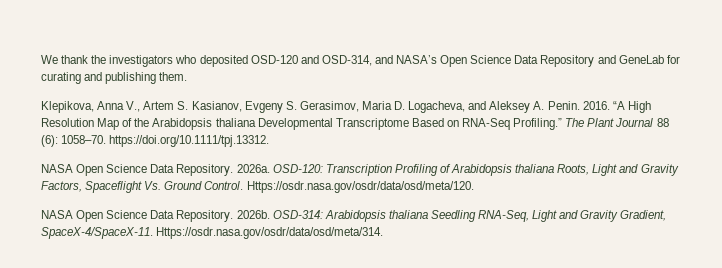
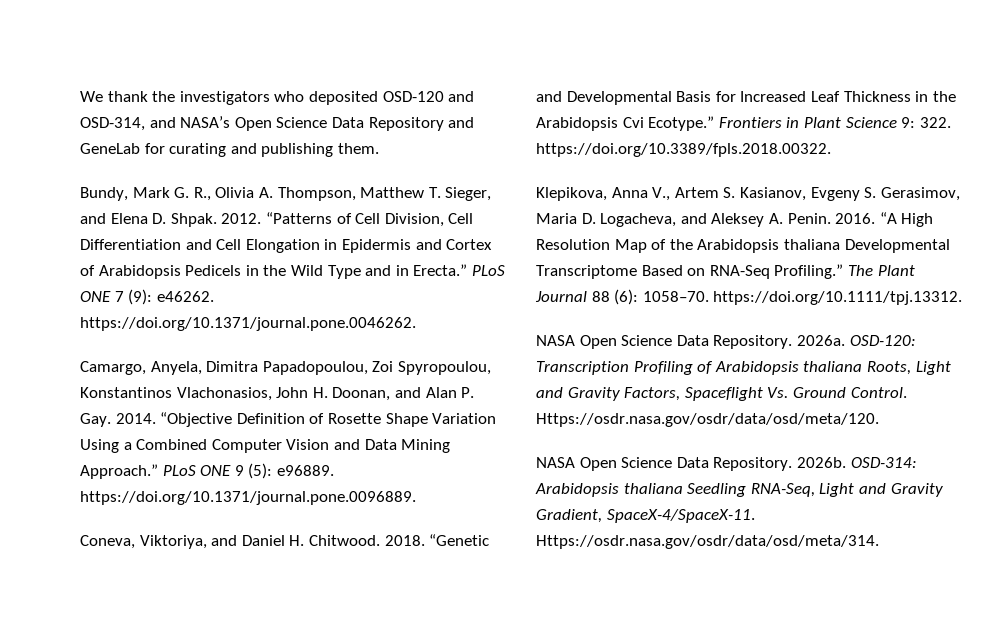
(188, 76) none -> [80,187,492,201] [80,212,474,227] [80,239,493,253] [80,264,505,279] [80,289,214,305] [80,317,416,331] [80,361,491,375] [80,387,475,401] [80,412,497,427] [80,439,451,453] [80,463,334,479] [80,491,416,505] [80,534,490,549] [536,91,956,105] [536,116,951,131] [536,143,831,157] // Bundy, Mark G. R., Olivia A. Thompson, Matthew T. Sieger, and Elena D. Shpak. 2012. “Patterns of Cell Division, Cell Differentiation and Cell Elongation in Epidermis and Cortex of Arabidopsis Pedicels in the Wild Type and in Erecta.” PLoS ONE 7 (9): e46262. https://doi.org/10.1371/journal.pone.0046262. // Camargo, Anyela, Dimitra Papadopoulou, Zoi Spyropoulou, Konstantinos Vlachonasios, John H. Doonan, and Alan P. Gay. 2014. “Objective Definition of Rosette Shape Variation Using a Combined Computer Vision and Data Mining Approach.” PLoS ONE 9 (5): e96889. https://doi.org/10.1371/journal.pone.0096889. // Coneva, Viktoriya, and Daniel H. Chitwood. 2018. “Genetic and Developmental Basis for Increased Leaf Thickness in the Arabidopsis Cvi Ecotype.” Frontiers in Plant Science 9: 322. https://doi.org/10.3389/fpls.2018.00322.

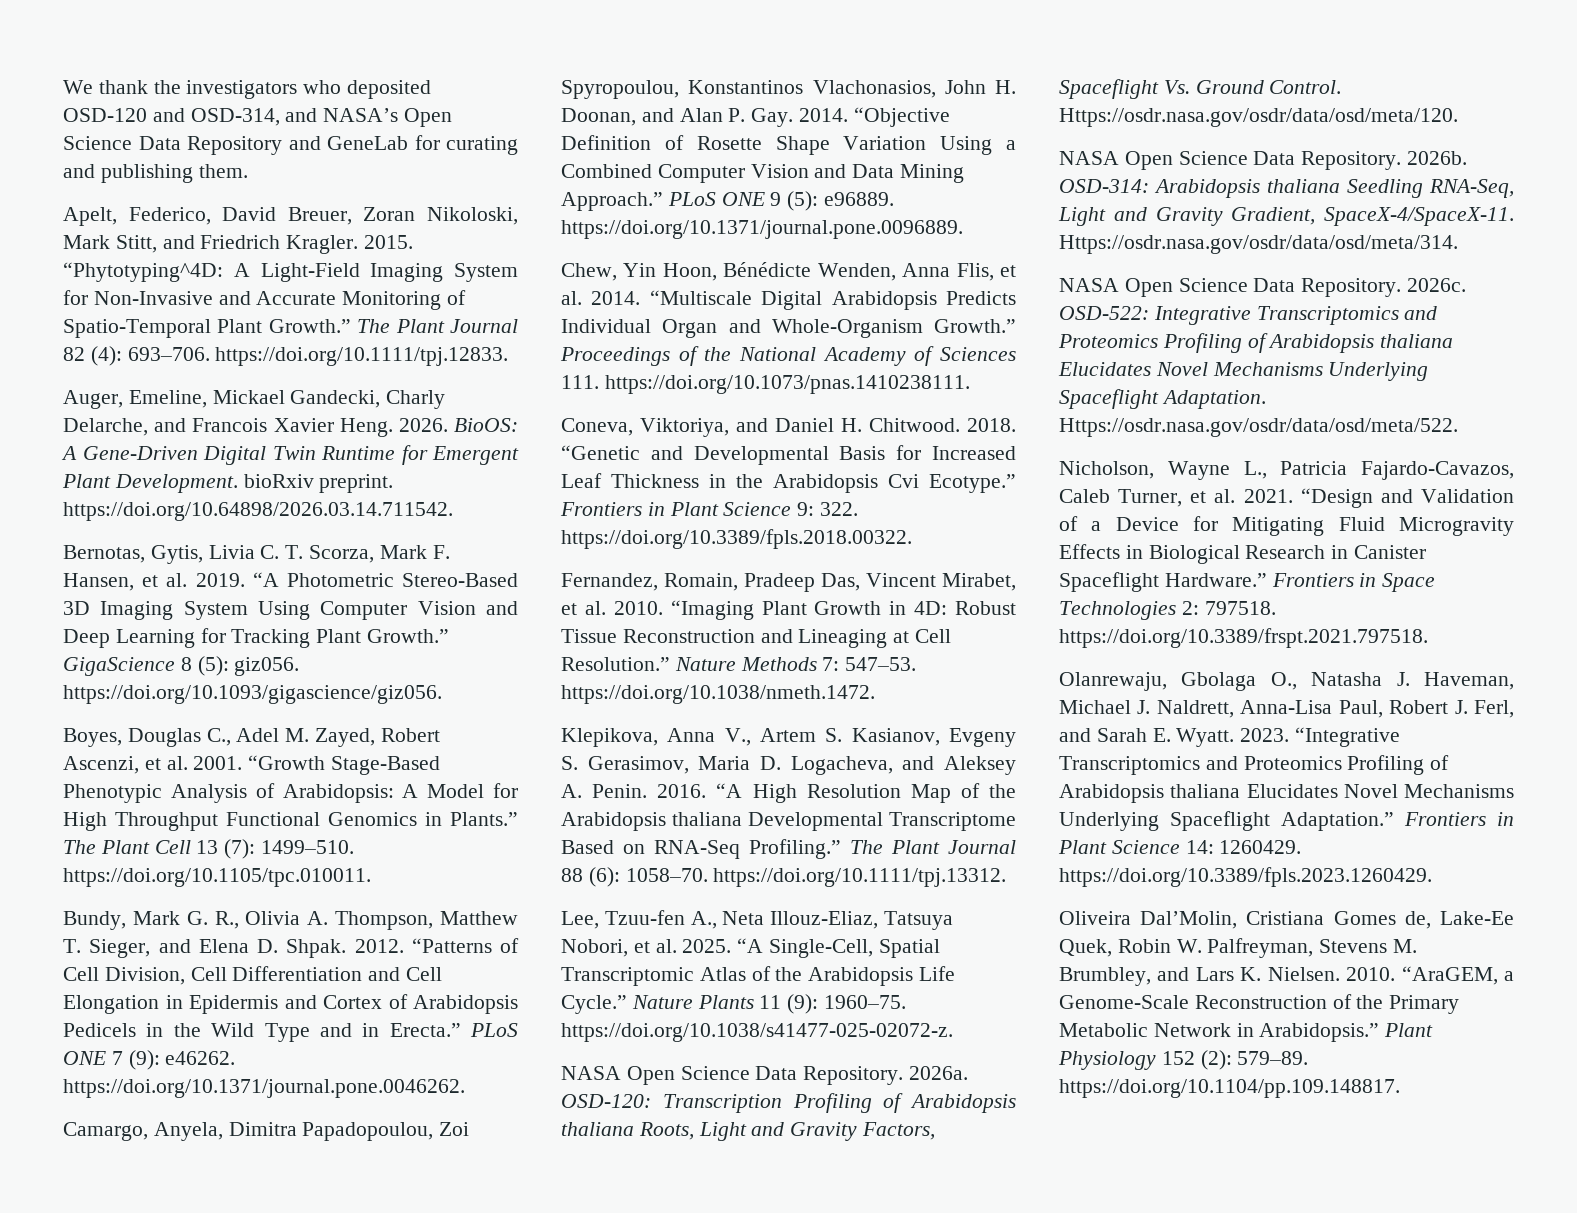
(379, 148) none -> [63,207,518,226] [63,235,414,254] [63,262,518,282] [63,290,467,310] [63,319,518,338] [63,346,509,366] [63,390,446,409] [63,418,518,437] [61,445,519,465] [62,474,394,493] [63,502,453,521] [63,545,450,564] [63,572,518,591] [63,601,518,620] [63,628,450,648] [63,656,300,676] [63,685,442,704] [63,728,440,747] [63,755,441,775] [63,783,518,803] [63,812,518,831] [63,839,355,859] [63,868,371,887] // Apelt, Federico, David Breuer, Zoran Nikoloski, Mark Stitt, and Friedrich Kragler. 2015. “Phytotyping^4D: A Light-Field Imaging System for Non-Invasive and Accurate Monitoring of Spatio-Temporal Plant Growth.” The Plant Journal 82 (4): 693–706. https://doi.org/10.1111/tpj.12833. // Auger, Emeline, Mickael Gandecki, Charly Delarche, and Francois Xavier Heng. 2026. BioOS: A Gene-Driven Digital Twin Runtime for Emergent Plant Development. bioRxiv preprint. https://doi.org/10.64898/2026.03.14.711542. // Bernotas, Gytis, Livia C. T. Scorza, Mark F. Hansen, et al. 2019. “A Photometric Stereo-Based 3D Imaging System Using Computer Vision and Deep Learning for Tracking Plant Growth.” GigaScience 8 (5): giz056. https://doi.org/10.1093/gigascience/giz056. // Boyes, Douglas C., Adel M. Zayed, Robert Ascenzi, et al. 2001. “Growth Stage-Based Phenotypic Analysis of Arabidopsis: A Model for High Throughput Functional Genomics in Plants.” The Plant Cell 13 (7): 1499–510. https://doi.org/10.1105/tpc.010011.
(416, 498) none -> [561,262,1016,281] [561,290,1016,310] [561,319,1016,338] [560,346,1016,366] [561,375,970,394] // Chew, Yin Hoon, Bénédicte Wenden, Anna Flis, et al. 2014. “Multiscale Digital Arabidopsis Predicts Individual Organ and Whole-Organism Growth.” Proceedings of the National Academy of Sciences 111. https://doi.org/10.1073/pnas.1410238111.
(831, 150) none -> [561,573,1016,592] [561,600,1016,620] [561,629,952,648] [561,657,917,671] [561,685,875,704] // Fernandez, Romain, Pradeep Das, Vincent Mirabet, et al. 2010. “Imaging Plant Growth in 4D: Robust Tissue Reconstruction and Lineaging at Cell Resolution.” Nature Methods 7: 547–53. https://doi.org/10.1038/nmeth.1472.
(963, 298) none -> [561,910,954,930] [561,938,940,958] [561,966,956,986] [561,994,907,1014] [561,1023,953,1042] // Lee, Tzuu-fen A., Neta Illouz-Eliaz, Tatsuya Nobori, et al. 2025. “A Single-Cell, Spatial Transcriptomic Atlas of the Arabidopsis Life Cycle.” Nature Plants 11 (9): 1960–75. https://doi.org/10.1038/s41477-025-02072-z.
(879, 542) none -> [1059,278,1467,297] [1059,306,1438,325] [1058,333,1454,353] [1058,362,1429,381] [1059,389,1266,409] [1059,418,1458,437] [1059,461,1514,480] [1059,488,1514,508] [1059,516,1514,536] [1059,544,1427,564] [1059,572,1436,592] [1059,601,1276,620] [1059,628,1428,648] [1059,672,1514,691] [1059,700,1514,718] [1059,727,1401,747] [1059,755,1450,775] [1059,784,1514,803] [1059,811,1514,831] [1058,840,1302,854] [1059,867,1432,887] [1059,911,1514,929] [1059,938,1418,958] [1059,966,1514,986] [1059,994,1460,1014] [1059,1023,1434,1042] [1058,1050,1309,1070] [1059,1079,1400,1098] // NASA Open Science Data Repository. 2026c. OSD-522: Integrative Transcriptomics and Proteomics Profiling of Arabidopsis thaliana Elucidates Novel Mechanisms Underlying Spaceflight Adaptation. Https://osdr.nasa.gov/osdr/data/osd/meta/522. // Nicholson, Wayne L., Patricia Fajardo-Cavazos, Caleb Turner, et al. 2021. “Design and Validation of a Device for Mitigating Fluid Microgravity Effects in Biological Research in Canister Spaceflight Hardware.” Frontiers in Space Technologies 2: 797518. https://doi.org/10.3389/frspt.2021.797518. // Olanrewaju, Gbolaga O., Natasha J. Haveman, Michael J. Naldrett, Anna-Lisa Paul, Robert J. Ferl, and Sarah E. Wyatt. 2023. “Integrative Transcriptomics and Proteomics Profiling of Arabidopsis thaliana Elucidates Novel Mechanisms Underlying Spaceflight Adaptation.” Frontiers in Plant Science 14: 1260429. https://doi.org/10.3389/fpls.2023.1260429. // Oliveira Dal’Molin, Cristiana Gomes de, Lake-Ee Quek, Robin W. Palfreyman, Stevens M. Brumbley, and Lars K. Nielsen. 2010. “AraGEM, a Genome-Scale Reconstruction of the Primary Metabolic Network in Arabidopsis.” Plant Physiology 152 (2): 579–89. https://doi.org/10.1104/pp.109.148817.

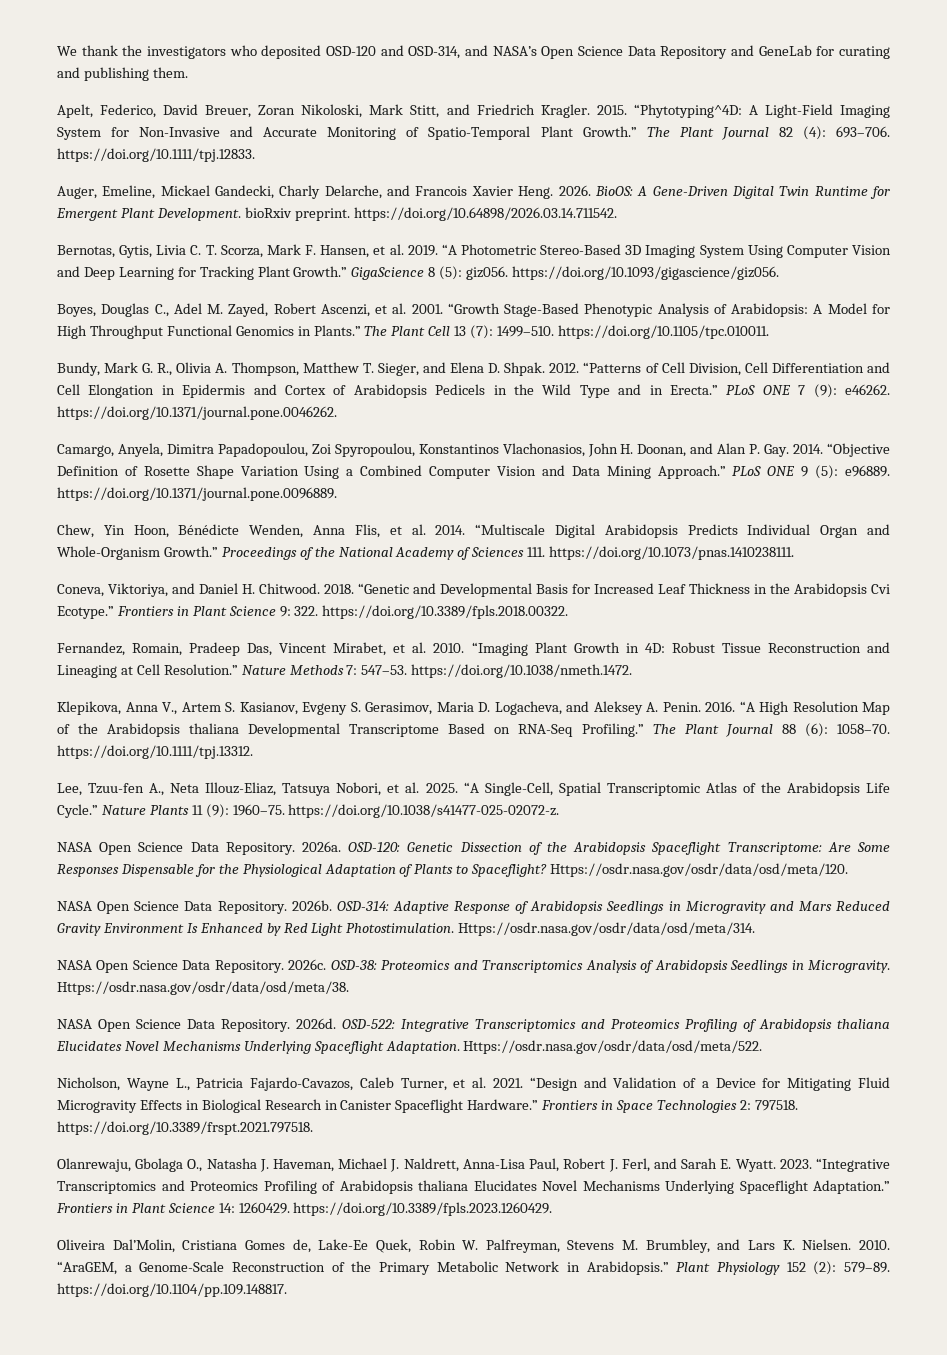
[662,1093,1016,1113] [561,1122,936,1141] [1059,79,1342,99] Transcription Profiling of Arabidopsis thaliana Roots, Light and Gravity Factors, Spaceflight Vs. Ground Control. -> [407,842,891,855] [57,864,548,877] Genetic Dissection of the Arabidopsis Spaceflight Transcriptome: Are Some Responses Dispensable for the Physiological Adaptation of Plants to Spaceflight?
[1154,179,1514,198] [1058,207,1514,226] Arabidopsis thaliana Seedling RNA-Seq, Light and Gravity Gradient, SpaceX-4/SpaceX-11. -> [392,901,890,914] [57,923,455,936] Adaptive Response of Arabidopsis Seedlings in Microgravity and Mars Reduced Gravity Environment Is Enhanced by Red Light Photostimulation.
(1467, 285) none -> [330,960,891,973] [57,981,349,995] [57,1018,336,1032] OSD-38: Proteomics and Transcriptomics Analysis of Arabidopsis Seedlings in Microgravity. Https://osdr.nasa.gov/osdr/data/osd/meta/38. // NASA Open Science Data Repository. 2026d.

